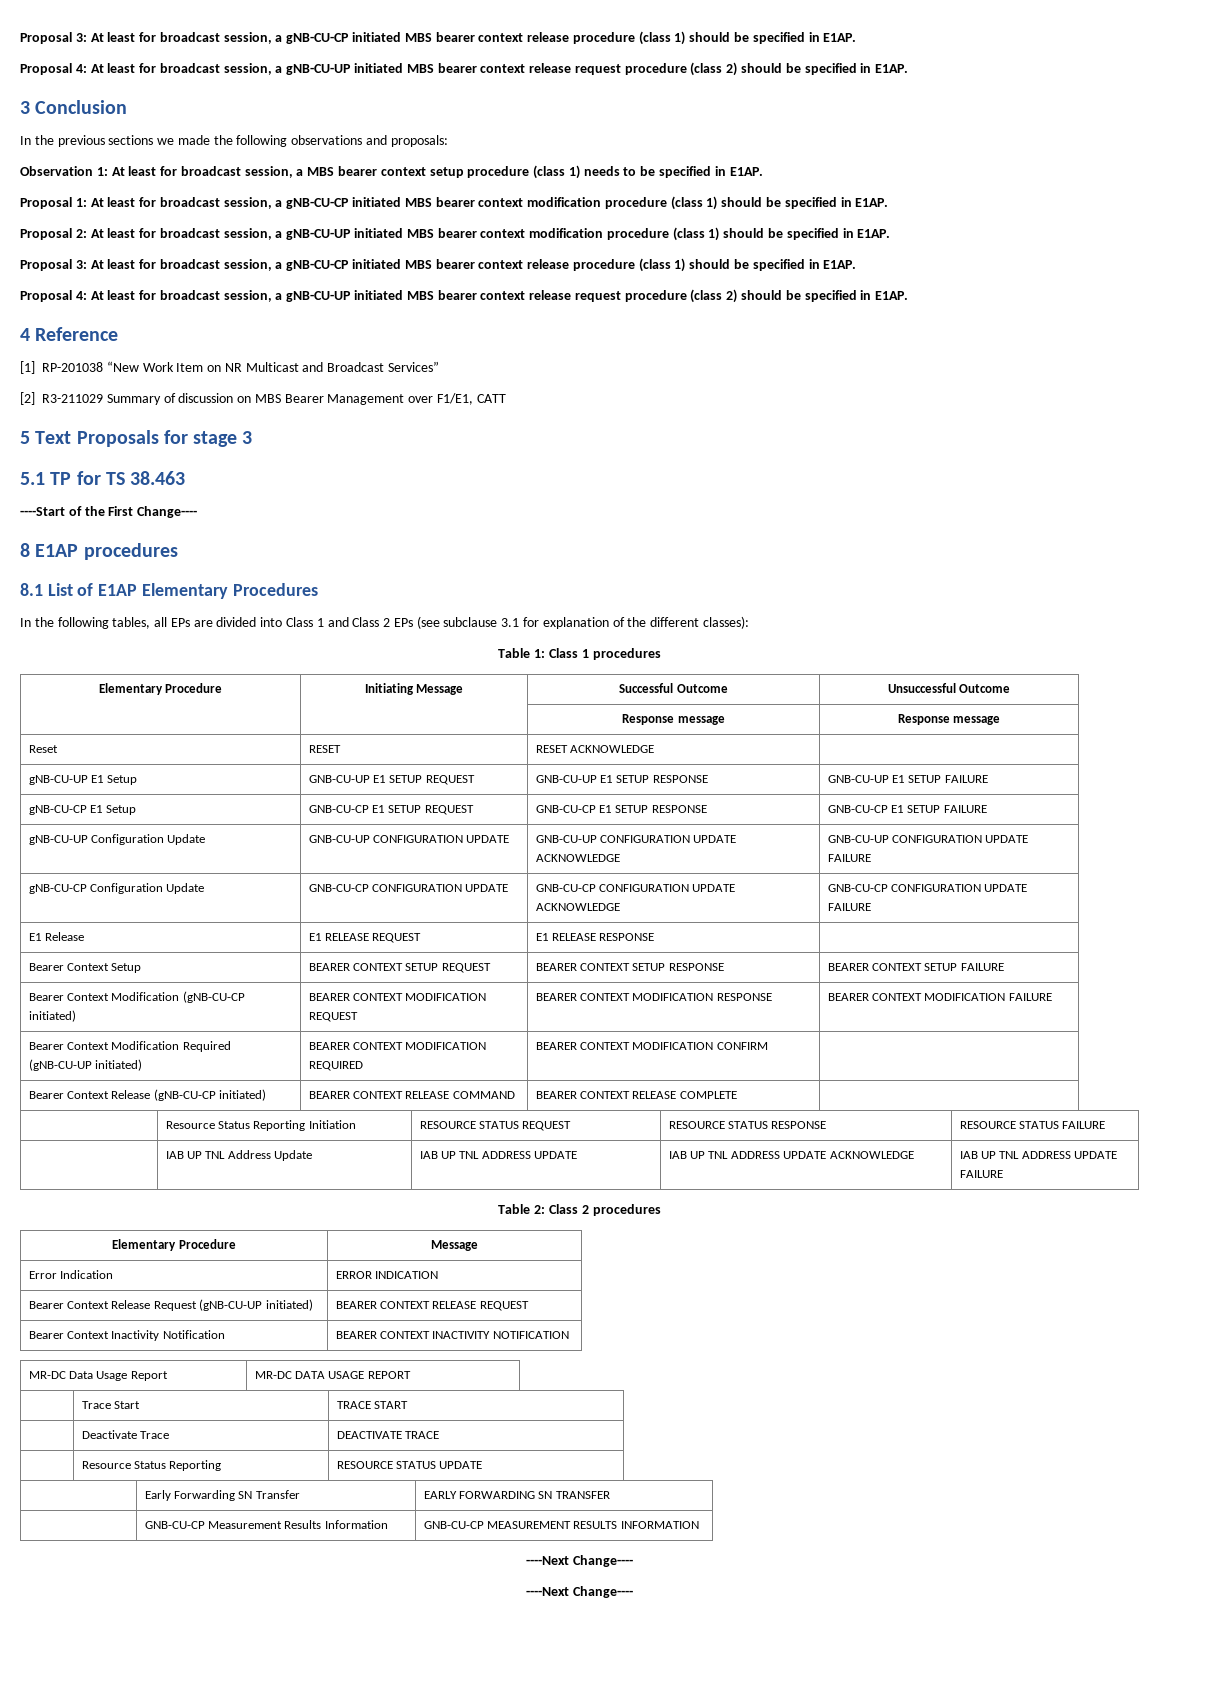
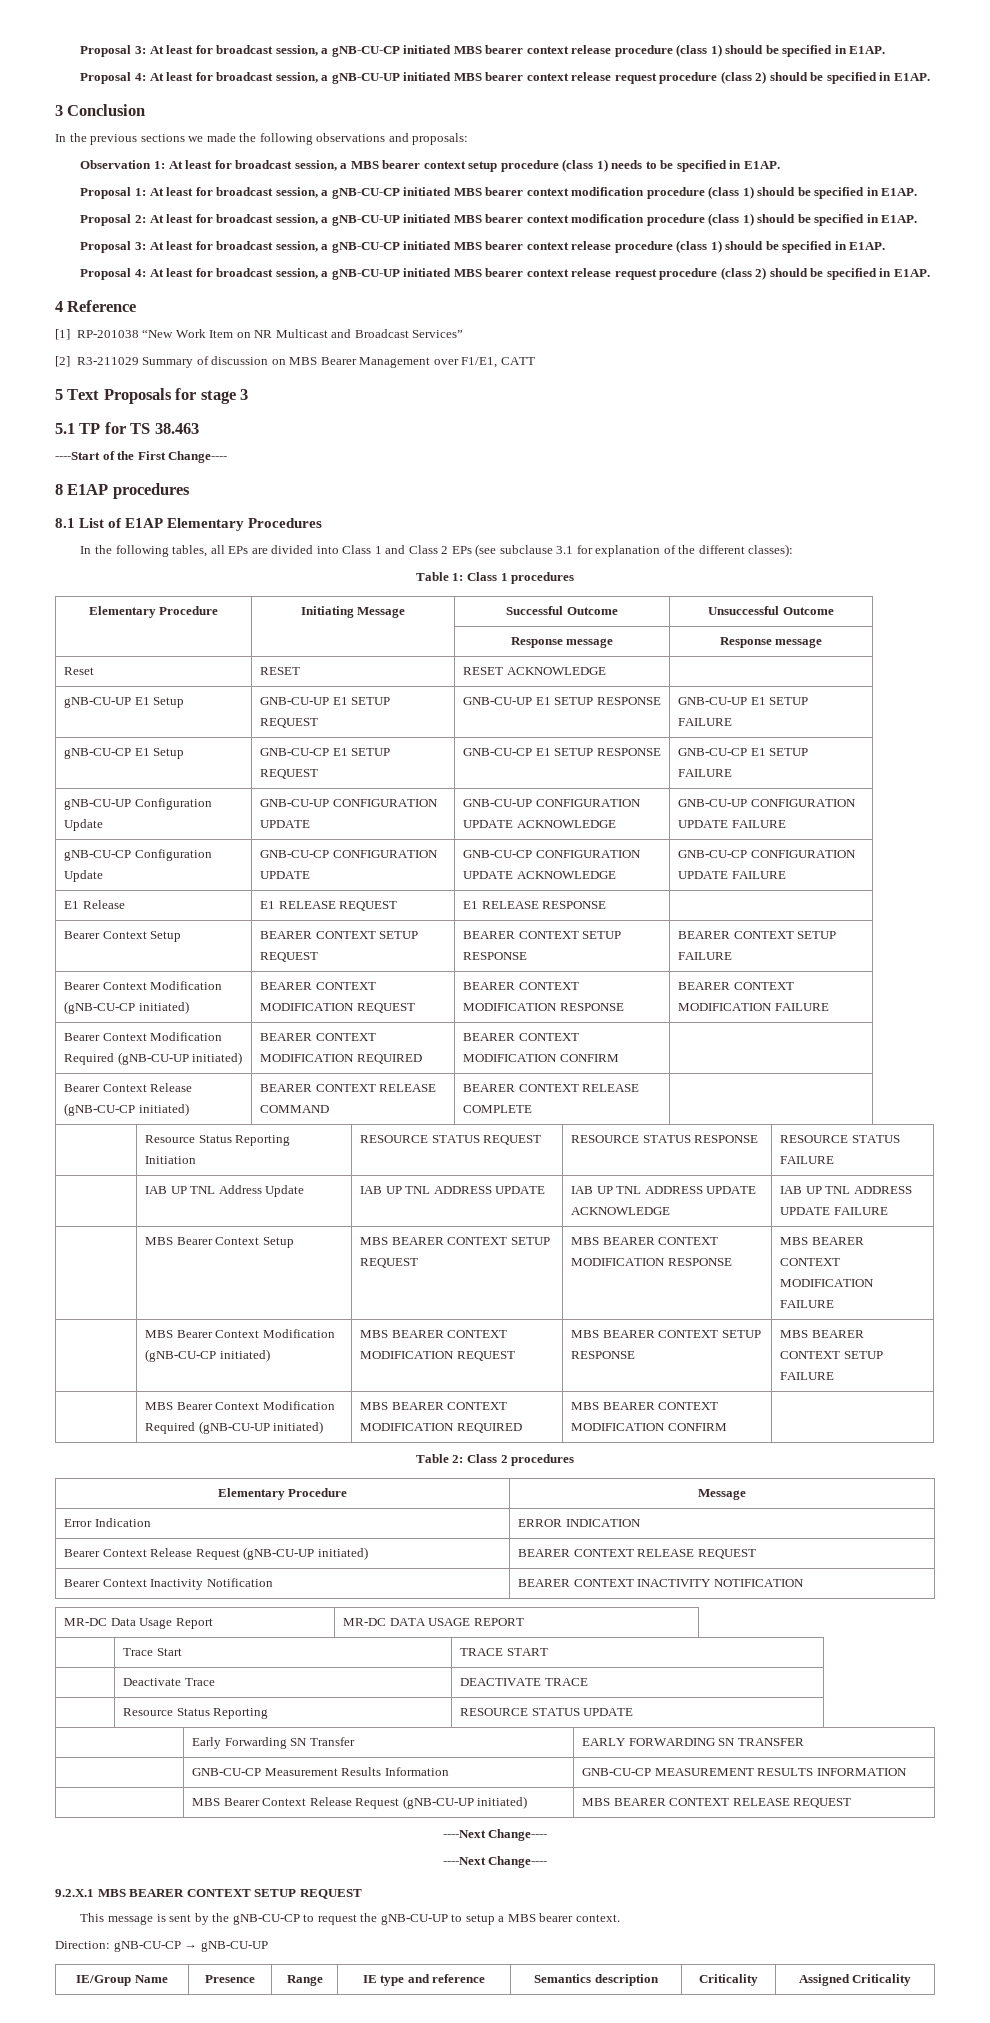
(1003, 1174) none -> [145,1237,294,1248] [360,1237,550,1245] [360,1258,419,1268] [571,1237,719,1245] [571,1258,732,1266] [780,1237,864,1245] [780,1258,841,1266] [780,1279,875,1287] [780,1300,835,1308] [145,1329,335,1338] [145,1349,270,1362] [360,1330,508,1338] [360,1351,515,1361] [571,1330,761,1338] [571,1351,636,1359] [780,1330,864,1338] [780,1351,883,1359] [780,1372,835,1380] [145,1401,335,1410] [145,1421,324,1434] [360,1402,508,1410] [360,1423,522,1433] [571,1402,719,1410] [571,1423,727,1431] // | MBS Bearer Context Setup | MBS BEARER CONTEXT SETUP REQUEST | MBS BEARER CONTEXT MODIFICATION RESPONSE | MBS BEARER CONTEXT MODIFICATION FAILURE // | MBS Bearer Context Modification (gNB-CU-CP initiated) | MBS BEARER CONTEXT MODIFICATION REQUEST | MBS BEARER CONTEXT SETUP RESPONSE | MBS BEARER CONTEXT SETUP FAILURE // | MBS Bearer Context Modification Required (gNB-CU-UP initiated) | MBS BEARER CONTEXT MODIFICATION REQUIRED | MBS BEARER CONTEXT MODIFICATION CONFIRM |
[526,1555,633,1567] [526,1586,633,1598] // ----Next Change---- // ----Next Change---- -> [192,1796,528,1809] [582,1798,852,1808] [442,1829,548,1841] [442,1856,548,1868] [55,1889,362,1899] [80,1913,620,1925] [55,1941,268,1952] [76,1975,168,1986] [205,1975,255,1983] [286,1975,323,1986] [362,1974,486,1986] [534,1974,659,1986] [699,1974,758,1986] [798,1974,912,1986] // | MBS Bearer Context Release Request (gNB-CU-UP initiated) | MBS BEARER CONTEXT RELEASE REQUEST // ----Next Change---- // ----Next Change---- // 9.2.X.1 MBS BEARER CONTEXT SETUP REQUEST // This message is sent by the gNB-CU-CP to request the gNB-CU-UP to setup a MBS bearer context. // Direction: gNB-CU-CP → gNB-CU-UP // IE/Group Name | Presence | Range | IE type and reference | Semantics description | Criticality | Assigned Criticality

